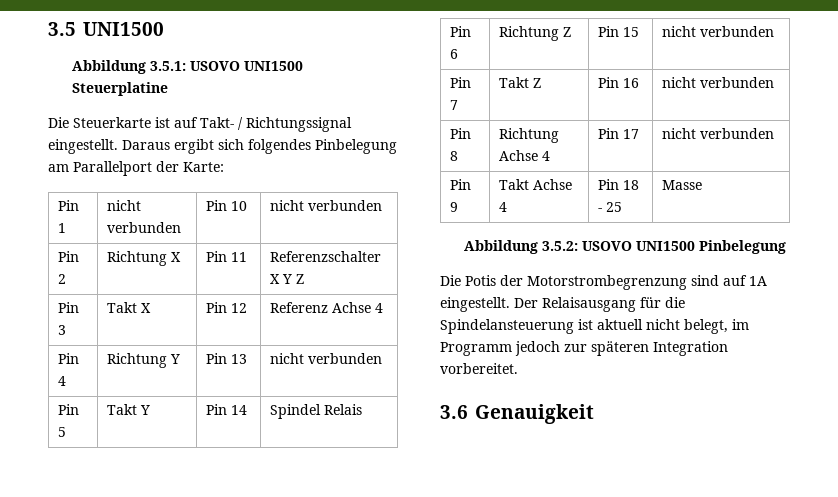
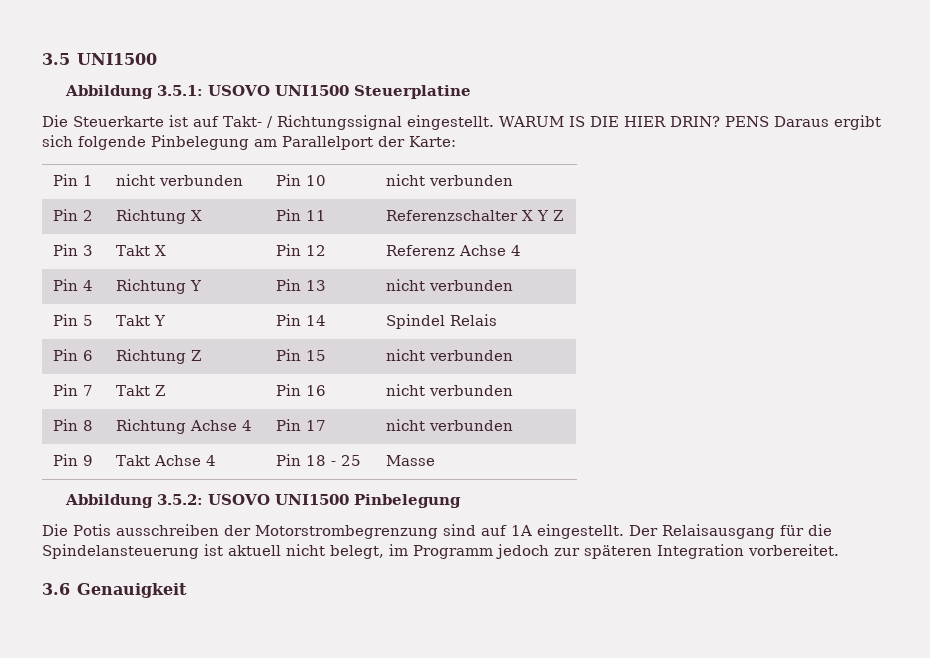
(118, 146) none -> [498,116,769,127] WARUM IS DIE HIER DRIN? PENS
[248,139,311,154] folgendes -> [78,136,146,150] folgende
(496, 280) none -> [116,524,219,536] ausschreiben

